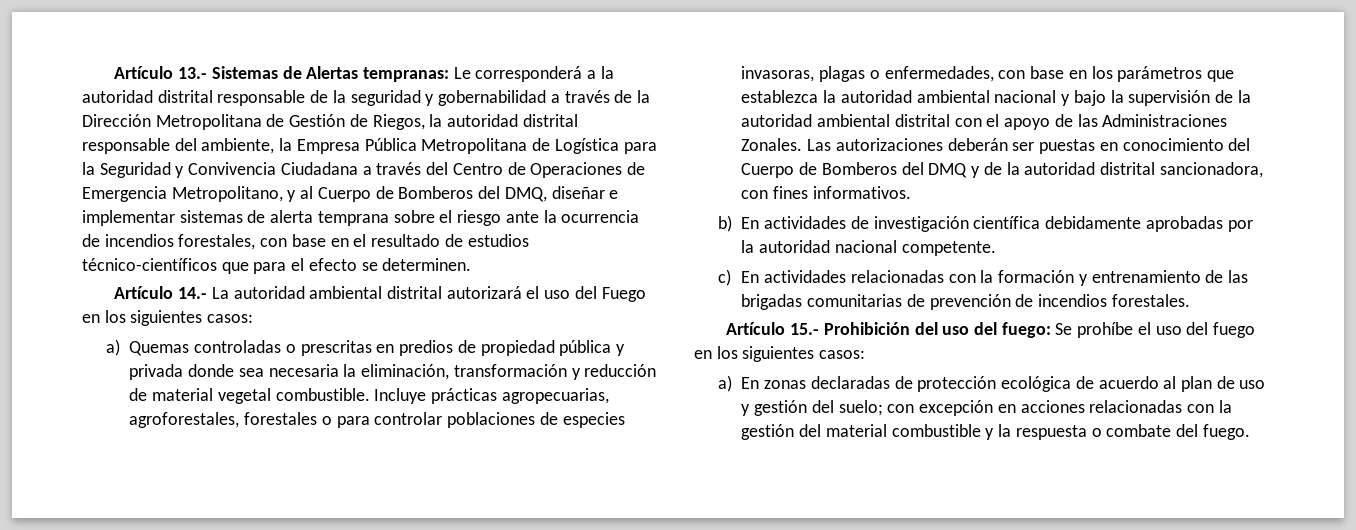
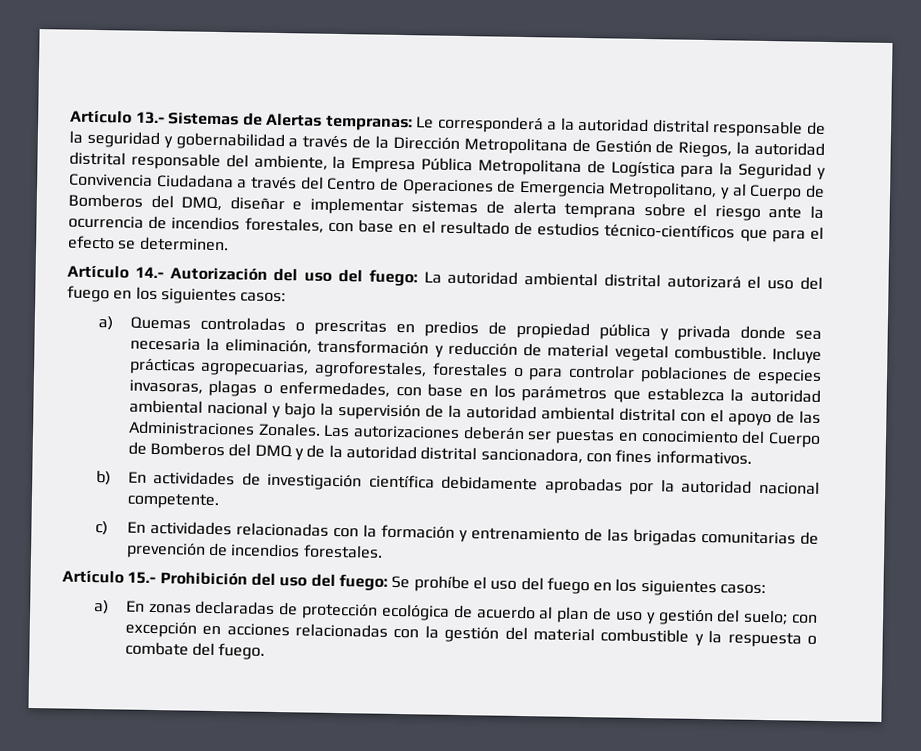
(208, 293) none -> [169,267,418,287] Autorización del uso del fuego:
[601,287,646,302] Fuego -> [67,285,110,303] fuego

